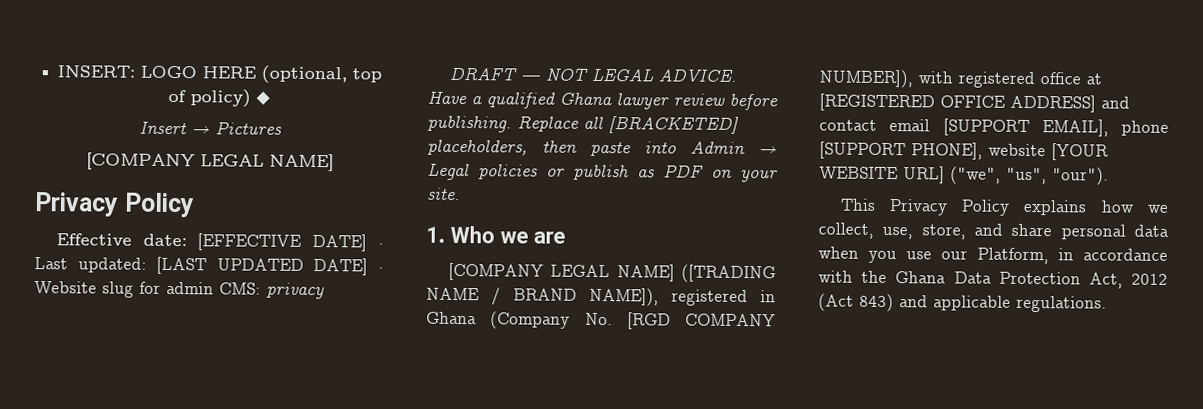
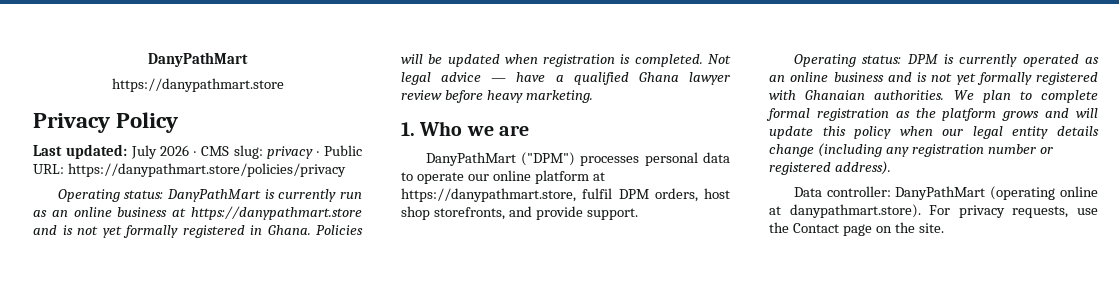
[56,65,382,84] [168,89,272,108] [139,121,282,135] [86,152,334,172] [34,192,195,218] [55,233,384,252] [34,256,384,276] [34,281,325,300] [448,66,737,82] [427,90,467,105] INSERT: LOGO HERE (optional, top of policy) ◆ // Insert → Pictures // [COMPANY LEGAL NAME] // Privacy Policy // Effective date: [EFFECTIVE DATE] · Last updated: [LAST UPDATED DATE] · Website slug for admin CMS: privacy // DRAFT — NOT LEGAL ADVICE. Have -> [148,52,248,67] [111,78,284,92] [33,112,179,133] [33,144,362,159] [33,163,346,177] [57,189,362,202] [33,206,362,220] [33,225,363,238] [401,54,731,67] [401,72,546,85] DanyPathMart // https://danypathmart.store // Privacy Policy // Last updated: July 2026 · CMS slug: privacy · Public URL: https://danypathmart.store/policies/privacy // Operating status: DanyPathMart is currently run as an online business at https://danypathmart.store and is not yet formally registered in Ghana. Policies will be updated when registration is completed. Not legal advice — have
[427,115,739,134] [427,139,777,157] [427,162,778,183] [427,187,461,201] [426,225,567,244] [447,262,776,284] [426,287,776,307] [426,311,776,330] [819,69,1102,89] [819,93,1130,113] [819,118,1169,137] [819,141,1109,161] [819,166,1109,186] [839,198,1169,216] [818,222,1169,240] [818,246,1168,265] [818,270,1168,289] [818,293,1107,313] publishing. Replace all [BRACKETED] placeholders, then paste into Admin → Legal policies or publish as PDF on your site. // 1. Who we are // [COMPANY LEGAL NAME] ([TRADING NAME / BRAND NAME]), registered in Ghana (Company No. [RGD COMPANY NUMBER]), with registered office at [REGISTERED OFFICE ADDRESS] and contact email [SUPPORT EMAIL], phone [SUPPORT PHONE], website [YOUR WEBSITE URL] ("we", "us", "our"). // This Privacy Policy explains how we collect, use, store, and share personal data when you use our Platform, in accordance with the Ghana Data Protection Act, 2012 (Act 843) and applicable regulations. -> [486,90,593,103] [401,121,529,136] [425,152,730,166] [401,170,605,184] [401,188,730,202] [401,206,638,220] [793,54,1099,67] [769,72,1098,85] [769,90,1098,103] [766,108,1098,121] [769,126,1099,139] [769,143,1053,157] [769,161,891,175] [793,186,1098,200] [769,204,1098,218] [769,222,944,236] heavy marketing. // 1. Who we are // DanyPathMart ("DPM") processes personal data to operate our online platform at https://danypathmart.store, fulfil DPM orders, host shop storefronts, and provide support. // Operating status: DPM is currently operated as an online business and is not yet formally registered with Ghanaian authorities. We plan to complete formal registration as the platform grows and will update this policy when our legal entity details change (including any registration number or registered address). // Data controller: DanyPathMart (operating online at danypathmart.store). For privacy requests, use the Contact page on the site.

